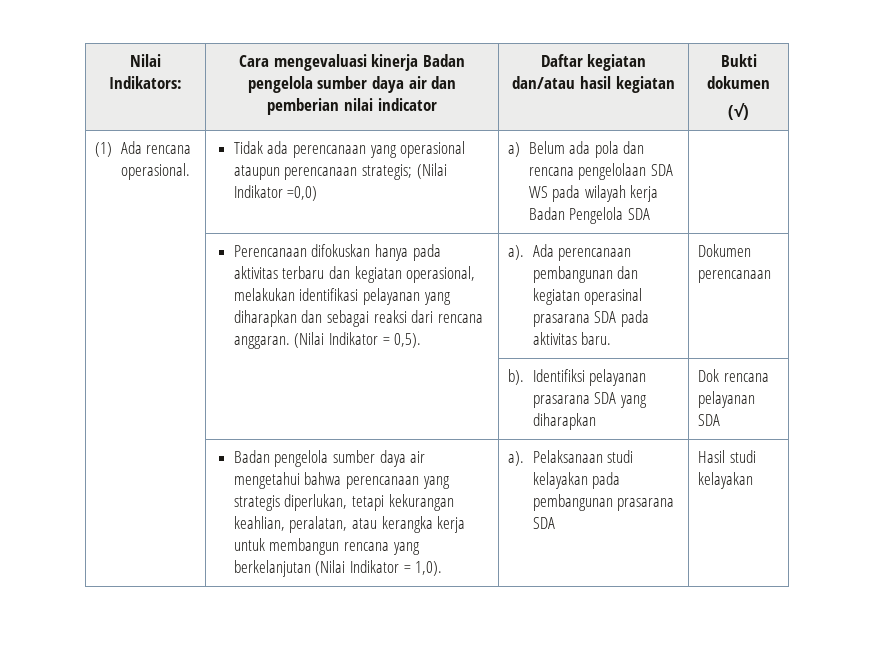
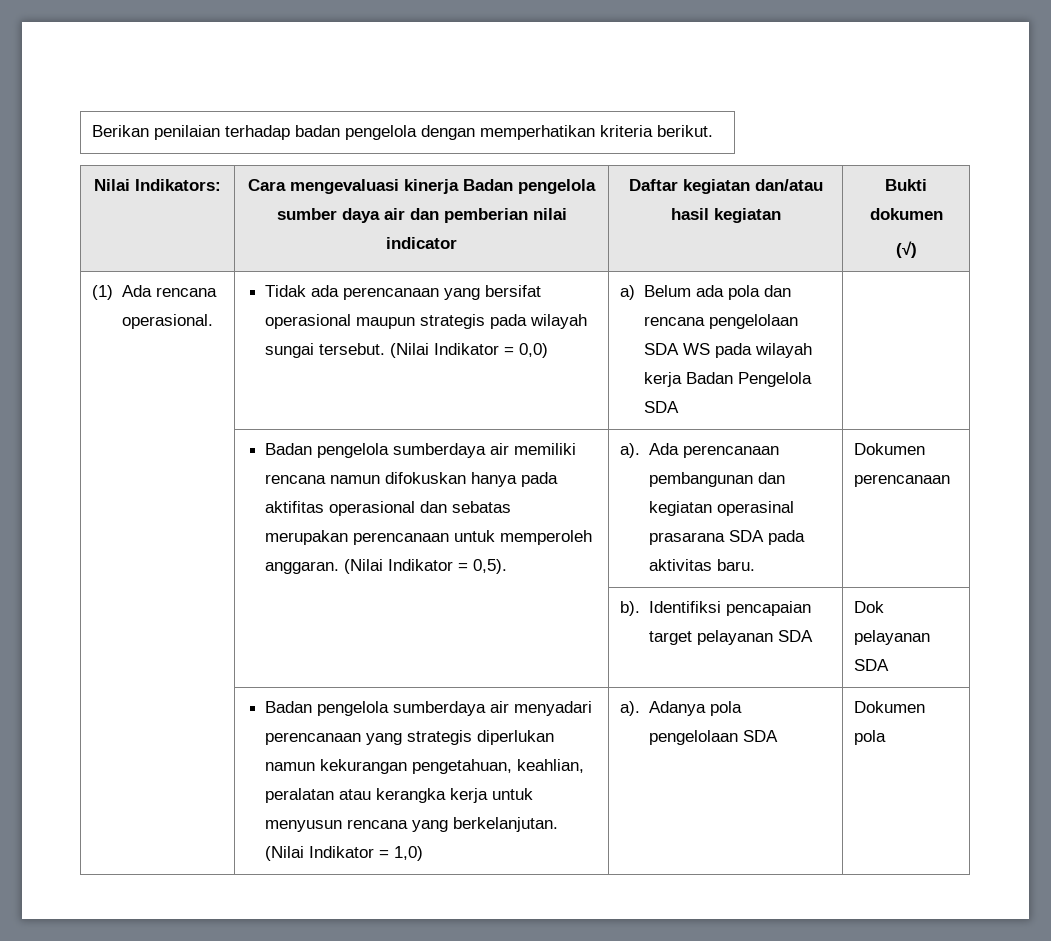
(130, 60) none -> [92,125,714,140] Berikan penilaian terhadap badan pengelola dengan memperhatikan kriteria berikut. //
[400,141,466,158] [233,163,447,180] [233,185,318,201] operasional ataupun perencanaan strategis; (Nilai Indikator =0,0) -> [485,285,542,297] [265,314,588,329] [265,343,549,358] bersifat operasional maupun strategis pada wilayah sungai tersebut. (Nilai Indikator = 0,0)
[233,244,441,261] [233,266,476,283] [233,288,451,305] [233,310,483,327] Perencanaan difokuskan hanya pada aktivitas terbaru dan kegiatan operasional, melakukan identifikasi pelayanan yang diharapkan dan sebagai reaksi dari rencana -> [265,443,577,458] [265,472,559,487] [265,501,512,516] [265,530,593,545] Badan pengelola sumberdaya air memiliki rencana namun difokuskan hanya pada aktifitas operasional dan sebatas merupakan perencanaan untuk memperoleh
[589,369,647,386] [532,392,647,408] [532,413,596,430] pelayanan prasarana SDA yang diharapkan -> [725,601,811,616] [648,630,813,645] pencapaian target pelayanan SDA
[723,373,769,382] rencana -> (885, 607) none
[333,450,426,467] [233,472,450,489] [233,494,454,511] [233,516,348,533] sumber daya air mengetahui bahwa perencanaan yang strategis diperlukan, tetapi kekurangan keahlian, peralatan, -> [393,701,593,716] [265,730,555,745] [265,759,585,774] [265,788,335,803] sumberdaya air menyadari perencanaan yang strategis diperlukan namun kekurangan pengetahuan, keahlian, peralatan
[269,538,340,555] membangun -> [265,820,343,832] menyusun
[233,560,443,577] [508,450,634,466] [532,472,621,489] [532,494,675,511] [532,517,555,529] [698,450,756,463] [698,472,754,489] berkelanjutan (Nilai Indikator = 1,0). | a). Pelaksanaan studi kelayakan pada pembangunan prasarana SDA | Hasil studi kelayakan -> [453,817,559,832] [265,846,424,861] [620,701,742,716] [648,730,778,745] [854,701,926,713] [854,730,887,745] berkelanjutan. (Nilai Indikator = 1,0) | a). Adanya pola pengelolaan SDA | Dokumen pola

